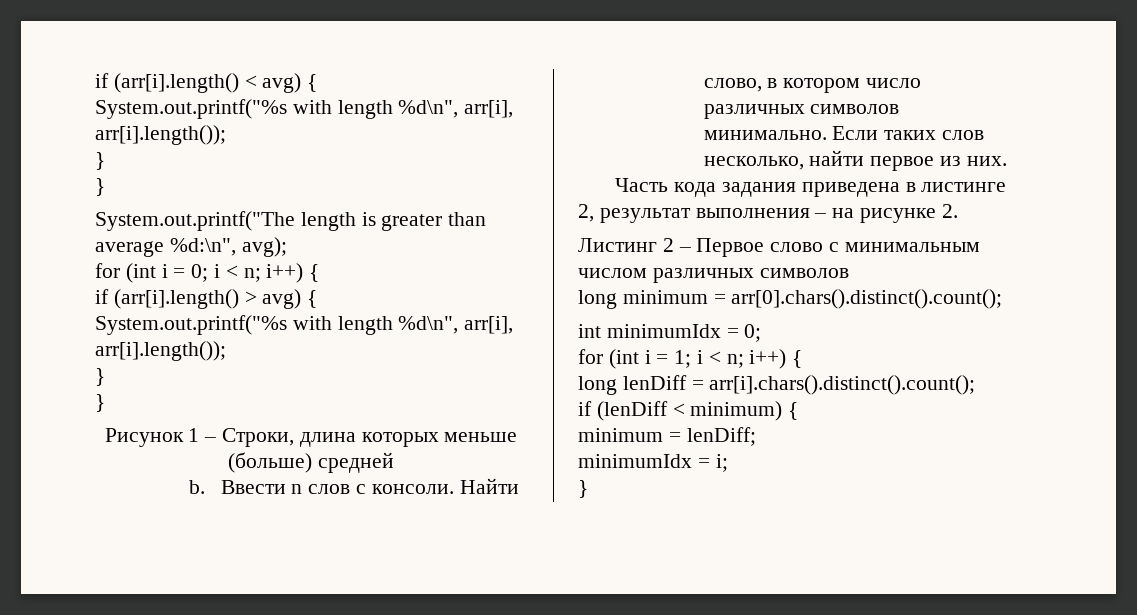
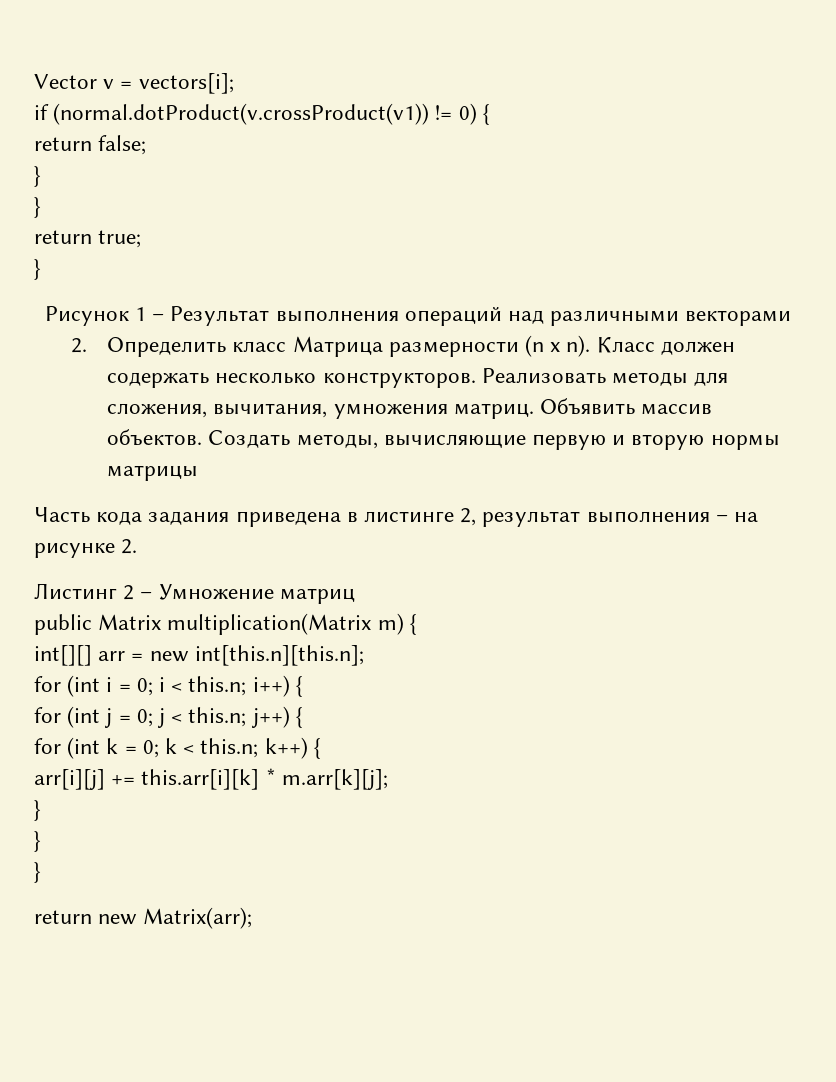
[95,73,318,93] [95,99,514,119] [95,125,226,145] [95,152,105,170] [95,178,105,196] [95,211,487,231] [95,237,287,257] [95,263,320,283] [95,289,318,309] [95,315,514,335] [95,341,226,361] [95,368,105,386] [95,394,105,412] [104,428,518,447] [228,452,394,473] [189,478,519,494] [703,78,922,93] [703,104,900,119] [703,126,985,140] [703,150,1007,171] if (arr[i].length() < avg) { // System.out.printf("%s with length %d\n", arr[i], arr[i].length()); // } // } // System.out.printf("The length is greater than average %d:\n", avg); // for (int i = 0; i < n; i++) { // if (arr[i].length() > avg) { // System.out.printf("%s with length %d\n", arr[i], arr[i].length()); // } // } // Рисунок 1 – Строки, длина которых меньше (больше) средней // b. Ввести n слов с консоли. Найти слово, в котором число различных символов минимально. Если таких слов несколько, найти первое из них. -> [34,73,234,94] [34,103,490,125] [34,135,147,155] [34,166,41,187] [34,197,41,218] [34,230,142,248] [34,259,41,280] [44,306,792,326] [70,335,735,357] [107,368,729,388] [107,398,713,419] [107,429,780,450] [107,465,199,481] Vector v = vectors[i]; // if (normal.dotProduct(v.crossProduct(v1)) != 0) { // return false; // } // } // return true; // } // Рисунок 1 – Результат выполнения операций над различными векторами // 2. Определить класс Матрица размерности (n x n). Класс должен содержать несколько конструкторов. Реализовать методы для сложения, вычитания, умножения матриц. Объявить массив объектов. Создать методы, вычисляющие первую и вторую нормы матрицы
[696,238,980,257] [578,268,849,283] [578,289,1003,309] [578,324,762,342] [578,349,803,369] [578,375,976,395] [578,401,799,421] [578,427,756,446] [578,454,728,472] [578,480,588,498] Первое слово с минимальным числом различных символов // long minimum = arr[0].chars().distinct().count(); // int minimumIdx = 0; // for (int i = 1; i < n; i++) { // long lenDiff = arr[i].chars().distinct().count(); // if (lenDiff < minimum) { // minimum = lenDiff; // minimumIdx = i; // } -> [158,584,355,604] [34,613,417,635] [34,645,364,666] [34,675,303,697] [34,706,303,728] [34,737,321,759] [34,768,388,790] [34,800,41,821] [34,831,41,852] [34,862,41,883] [34,907,253,929] Умножение матриц // public Matrix multiplication(Matrix m) { // int[][] arr = new int[this.n][this.n]; // for (int i = 0; i < this.n; i++) { // for (int j = 0; j < this.n; j++) { // for (int k = 0; k < this.n; k++) { // arr[i][j] += this.arr[i][k] * m.arr[k][j]; // } // } // } // return new Matrix(arr);

